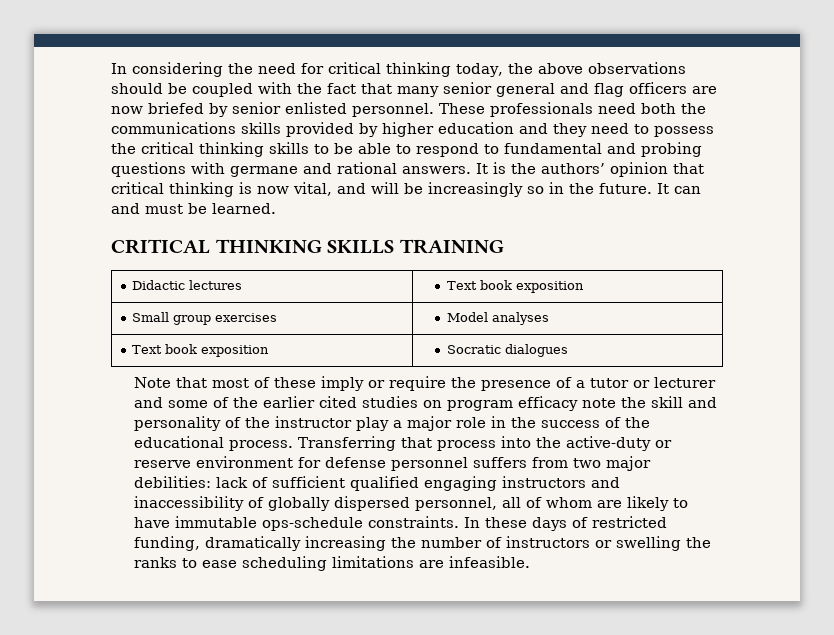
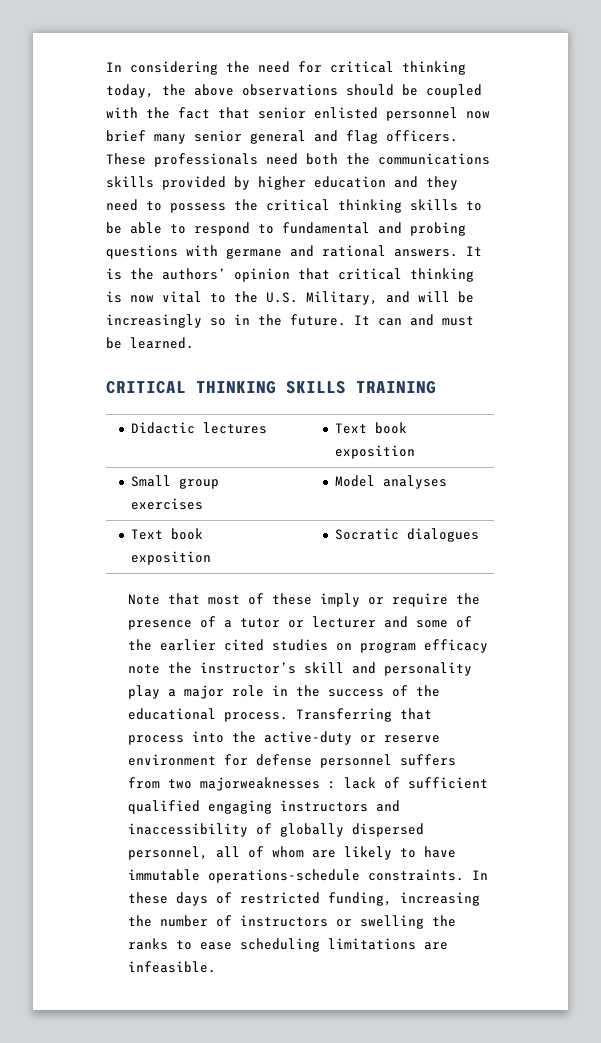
(392, 88) none -> [258,107,490,121] [106,130,146,142] senior enlisted personnel now brief
[629,82,717,94] [111,102,434,117] officers are now briefed by senior enlisted personnel. -> [386,130,458,142] officers.
[293,182,332,196] vital, -> [162,291,378,305] vital to the U.S. Military,
(646, 402) none -> [200,662,297,674] instructor’s
[224,416,352,428] of the instructor -> (473, 669) none
[605,456,651,471] [133,476,211,488] major debilities: -> [200,777,337,791] majorweaknesses :
[261,517,363,531] ops-schedule -> [208,869,361,883] operations-schedule
[204,536,301,551] dramatically -> (393, 899) none

